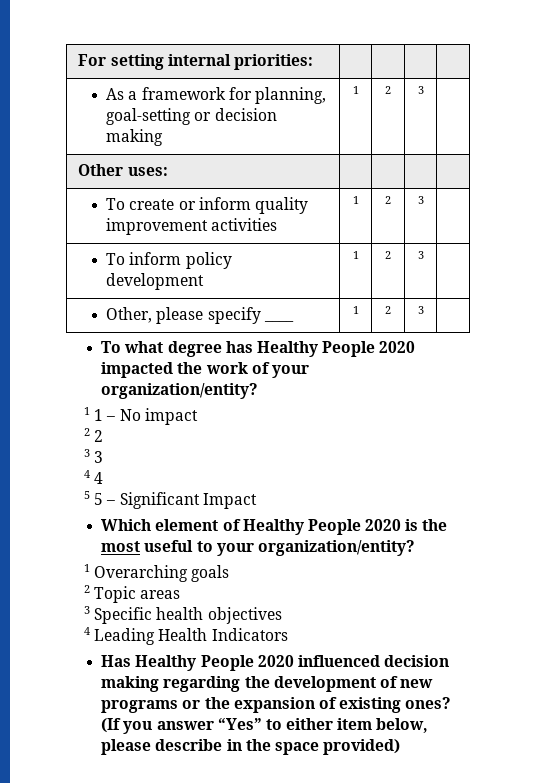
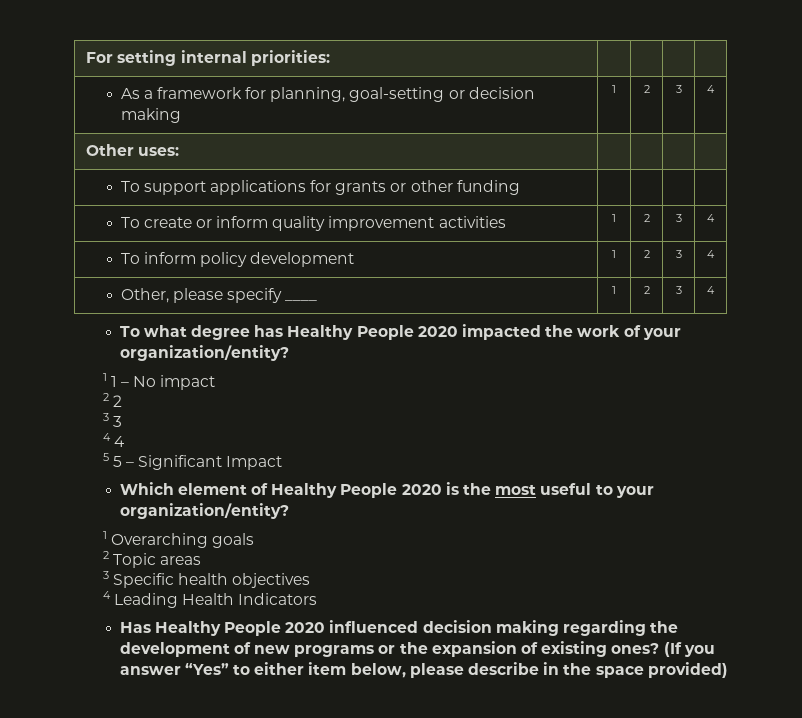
(424, 90) none -> [707,85,715,93] 4
(168, 171) none -> [120,180,520,195] // To support applications for grants or other funding | | | |
(424, 200) none -> [707,214,715,222] 4
(424, 255) none -> [707,250,715,258] 4
(424, 310) none -> [707,286,715,294] 4

